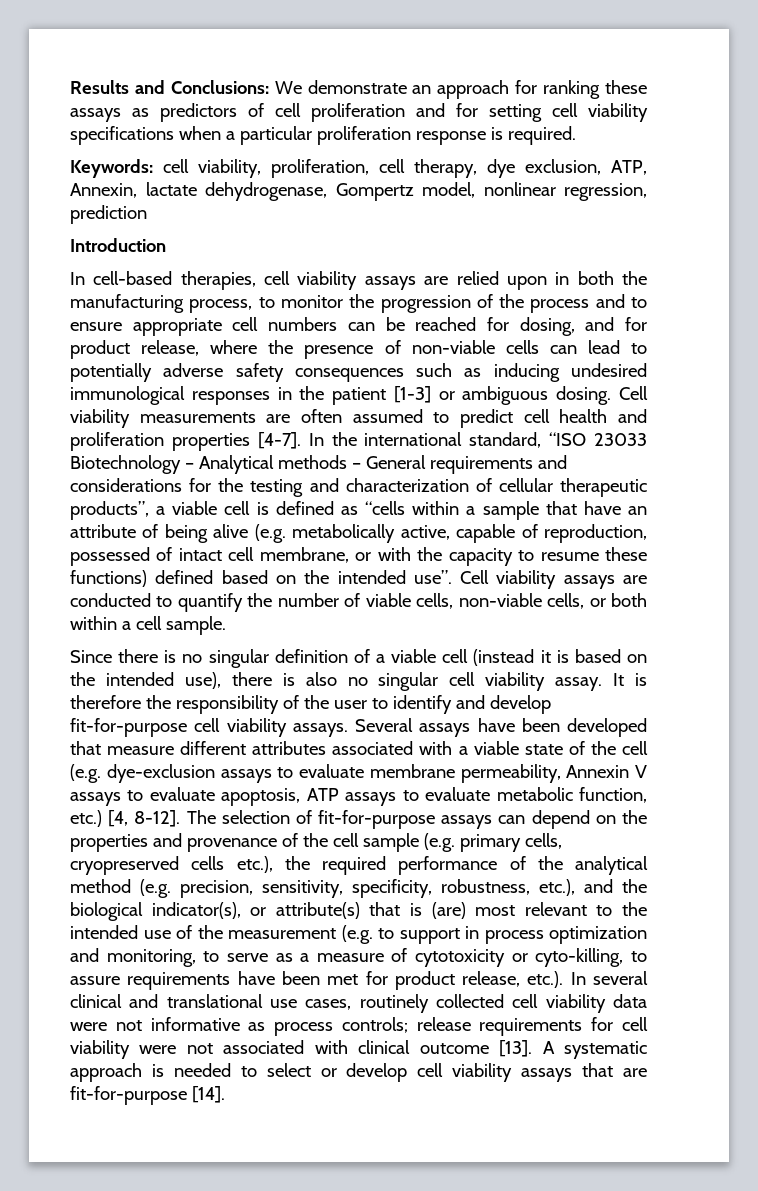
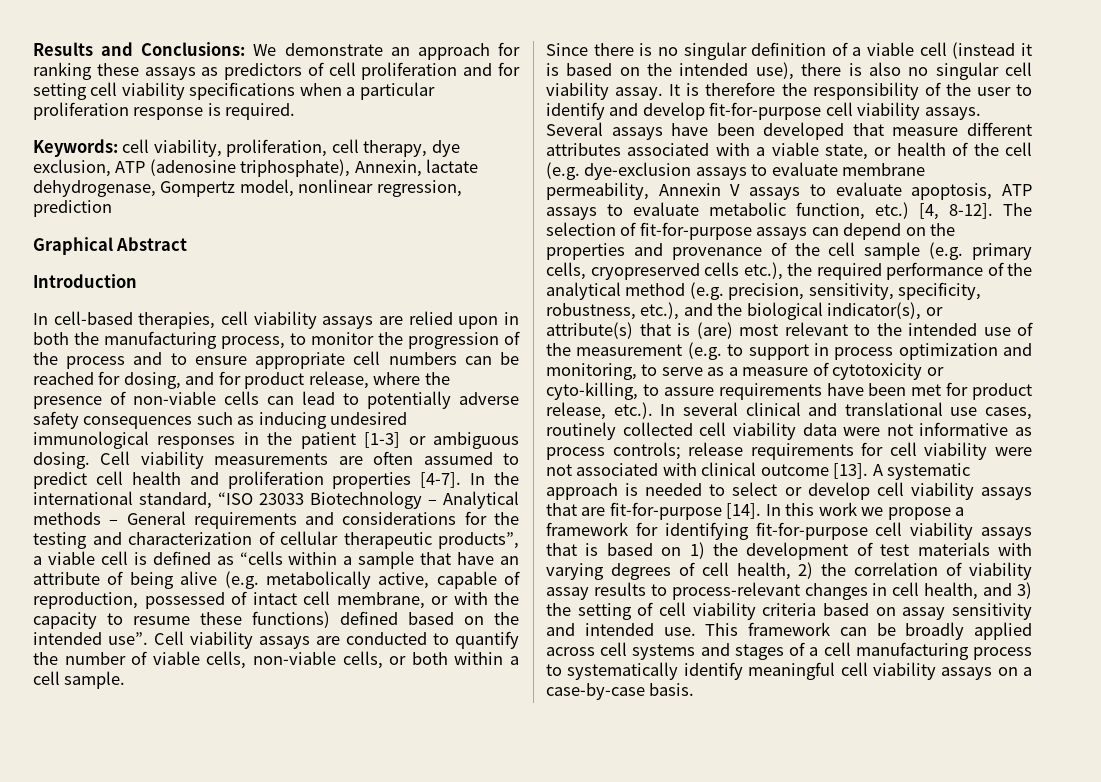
[611,160,648,175] ATP, -> [115,159,351,177] ATP (adenosine triphosphate),
(147, 214) none -> [33,237,188,255] // Graphical Abstract
[524,744,563,755] state -> [825,142,946,160] state, or health
(225, 1094) none -> [765,502,965,520] [546,522,1032,540] [546,542,1032,560] [546,562,1032,580] [546,582,1032,600] [546,602,1032,620] [546,622,1032,640] [546,642,1032,660] [546,662,1032,680] [546,683,695,700] In this work we propose a framework for identifying fit-for-purpose cell viability assays that is based on 1) the development of test materials with varying degrees of cell health, 2) the correlation of viability assay results to process-relevant changes in cell health, and 3) the setting of cell viability criteria based on assay sensitivity and intended use. This framework can be broadly applied across cell systems and stages of a cell manufacturing process to systematically identify meaningful cell viability assays on a case-by-case basis.

